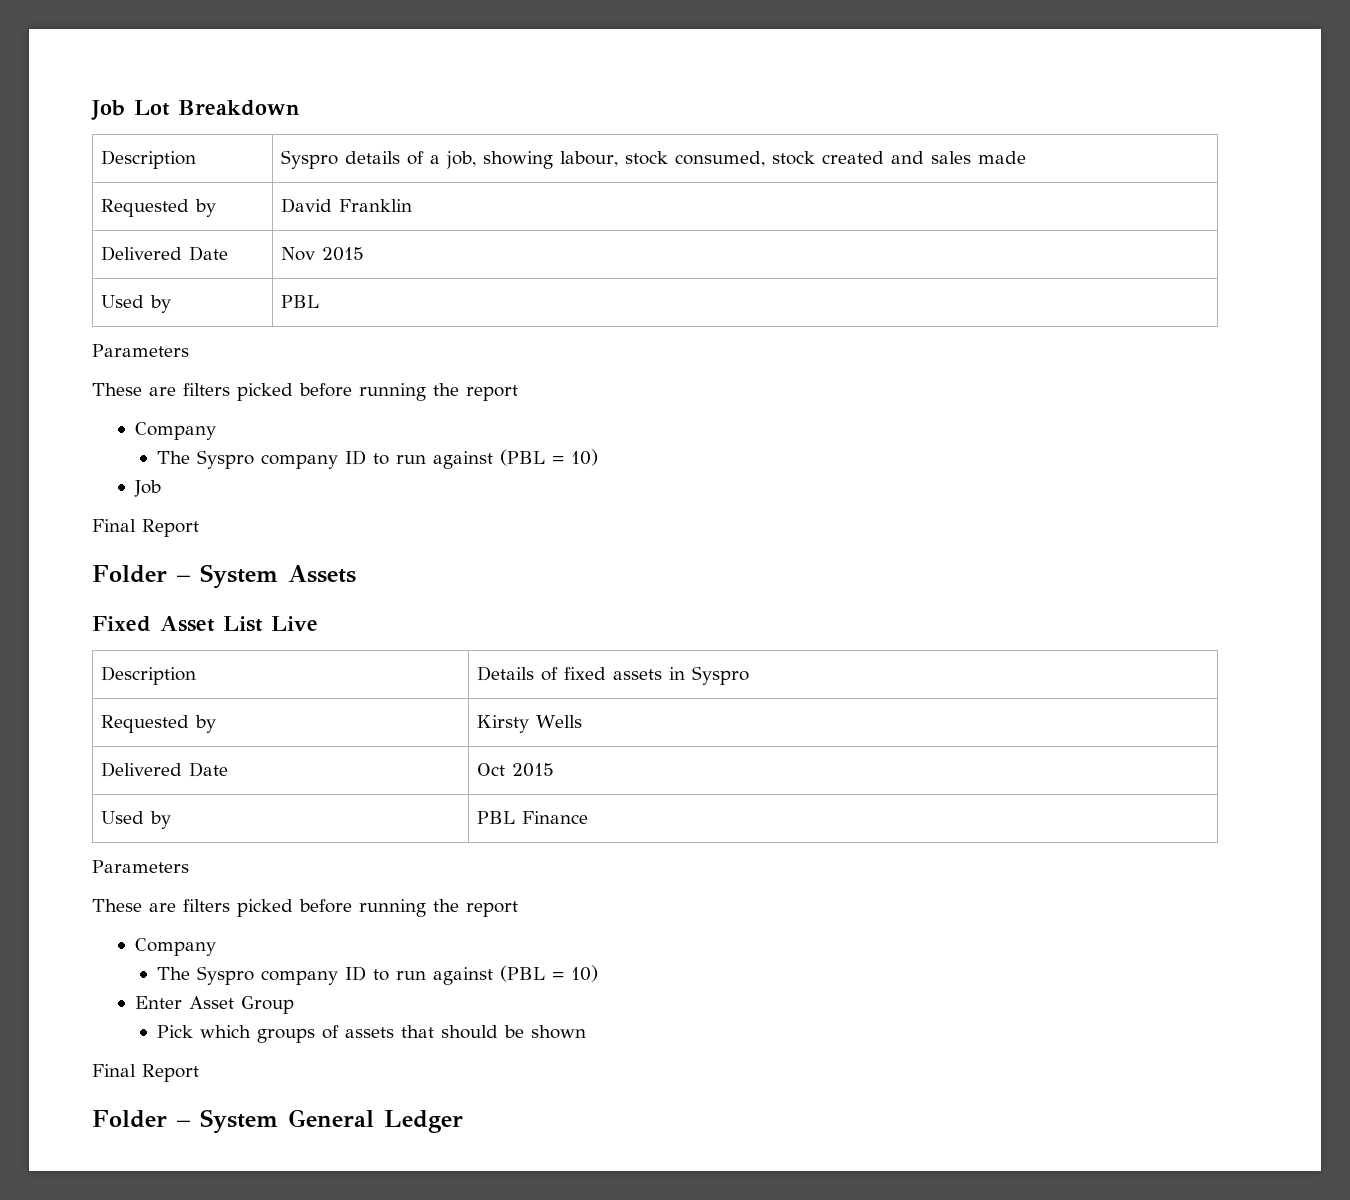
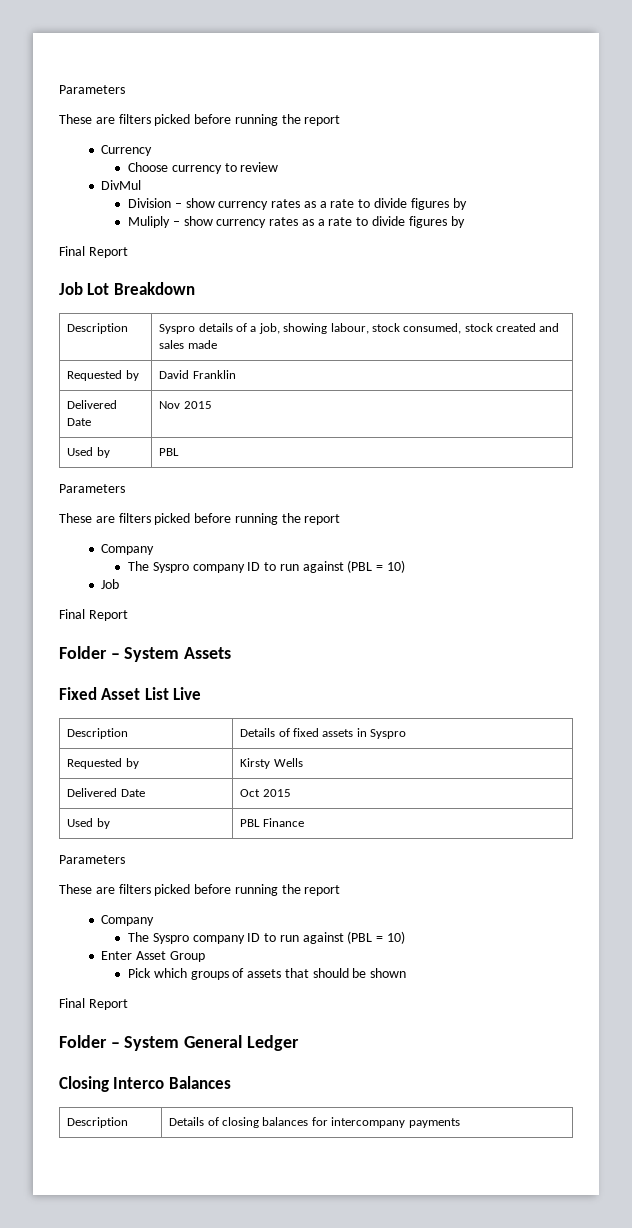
(91, 110) none -> [59,85,125,94] [59,114,341,126] [101,145,153,156] [127,162,279,174] [101,180,142,190] [127,198,467,210] [127,216,465,228] [59,246,128,258] Parameters // These are filters picked before running the report // Currency // Choose currency to review // DivMul // Division – show currency rates as a rate to divide figures by // Muliply – show currency rates as a rate to divide figures by // Final Report //
(463, 1121) none -> [59,1076,231,1092] [67,1117,129,1128] [169,1117,460,1128] // Closing Interco Balances // Description | Details of closing balances for intercompany payments

